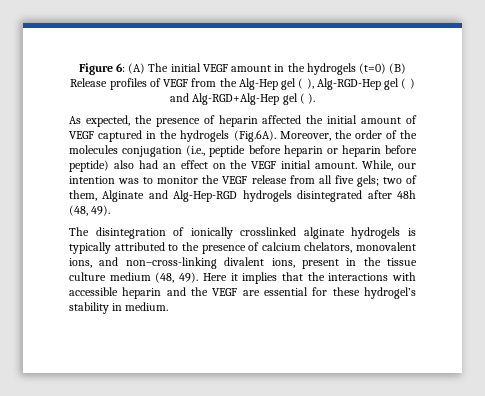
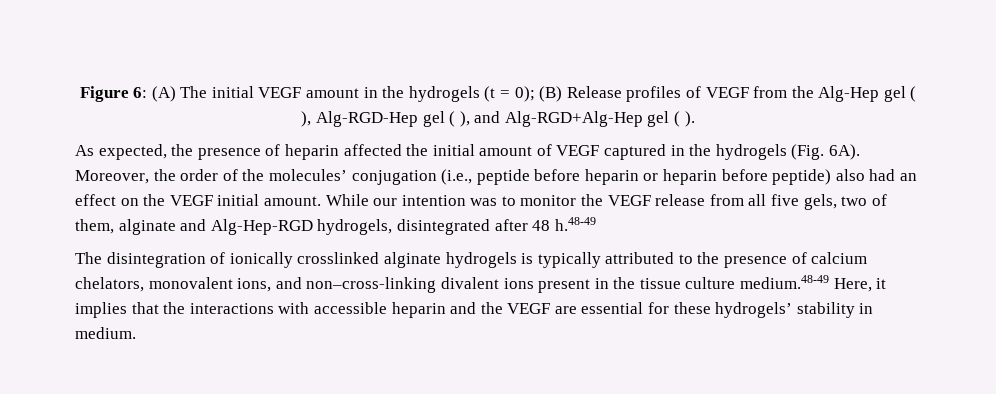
[359,63,387,74] (t=0) -> [484,86,535,102] (t = 0);
[409,78,415,89] ) -> [459,111,470,127] ),
[233,130,276,142] (Fig.6A). -> [791,144,861,160] (Fig. 6A).
[69,145,118,154] molecules -> [268,169,347,181] molecules’
[362,160,394,171] While, -> [325,194,369,206] While
[356,175,379,187] gels; -> [803,194,837,210] gels,
[102,190,145,202] Alginate -> [118,219,176,235] alginate
[242,190,292,202] hydrogels -> [317,219,393,235] hydrogels,
[397,190,416,199] [69,205,111,216] 48h (48, 49). -> [532,217,596,231] 48 h.48-49
[271,258,295,268] ions, -> [503,278,534,289] ions
[109,272,227,283] medium (48, 49). Here -> [740,275,872,292] medium.48-49 Here,
[364,287,416,299] hydrogel’s -> [715,302,793,318] hydrogels’

